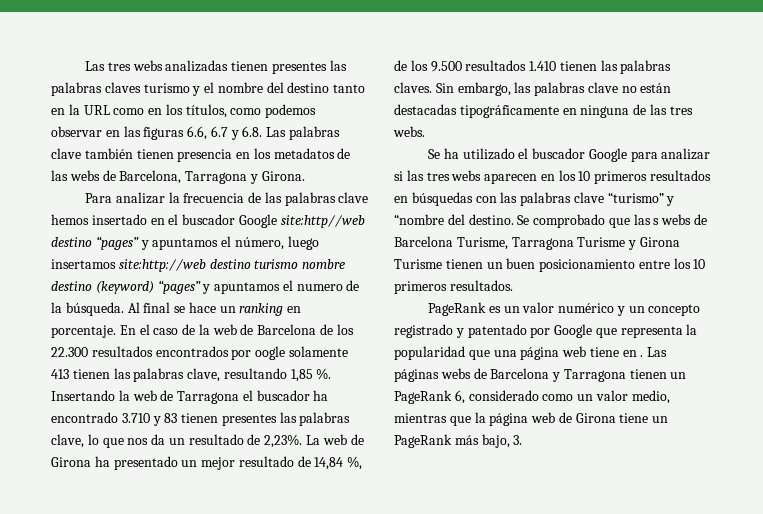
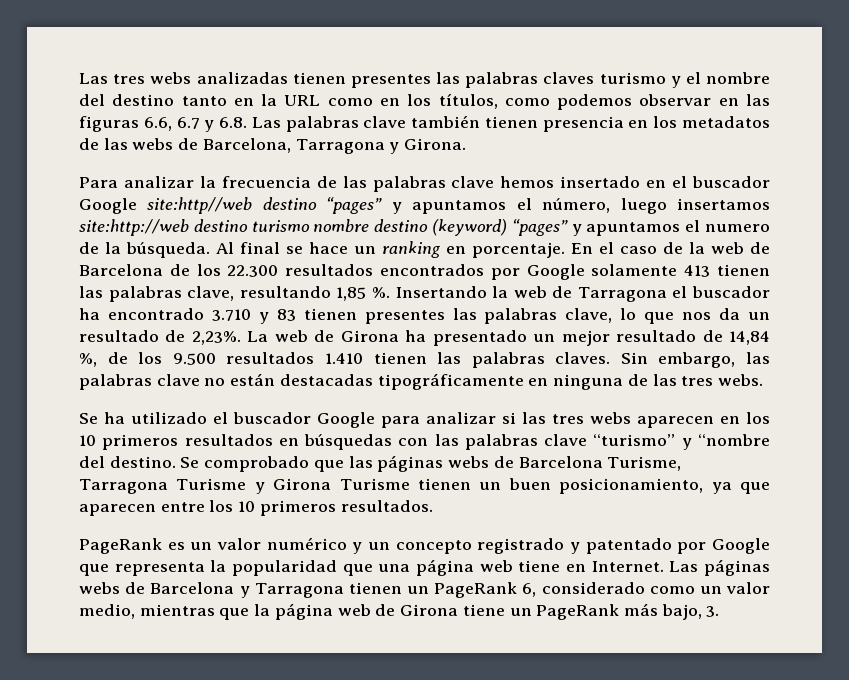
[255,346,286,360] oogle -> [526,264,585,280] Google
[653,218,660,225] s -> [377,455,444,472] páginas
[539,259,636,272] posicionamiento -> [559,478,771,494] [79,504,156,516] posicionamiento, ya que aparecen
[640,355,644,357] . -> [591,561,664,572] Internet.

